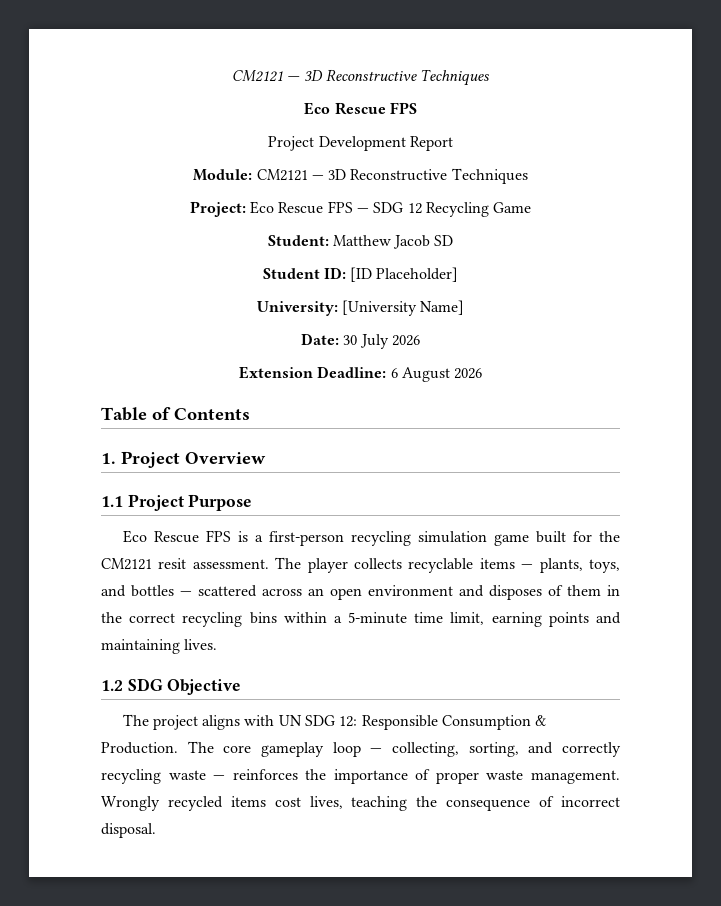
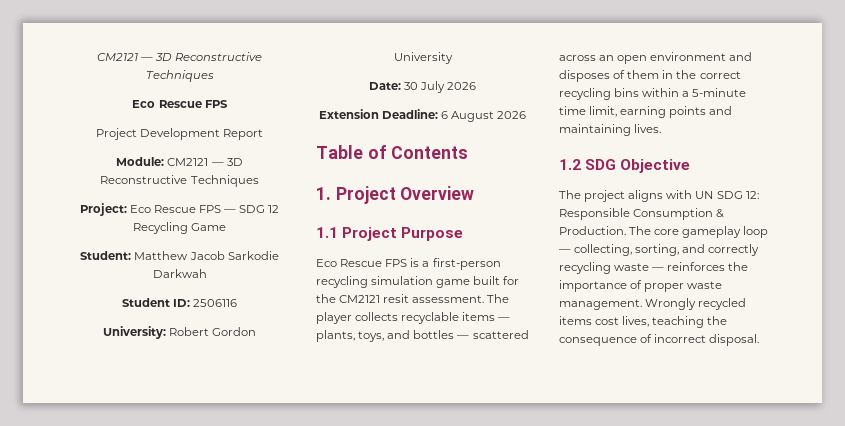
[434,235,454,246] SD -> [227,251,279,260] [152,269,207,278] Sarkodie Darkwah
[350,267,459,282] [ID Placeholder] -> [193,299,238,307] 2506116
[342,300,465,316] [University Name] -> [169,327,257,336] [393,52,453,64] Robert Gordon University

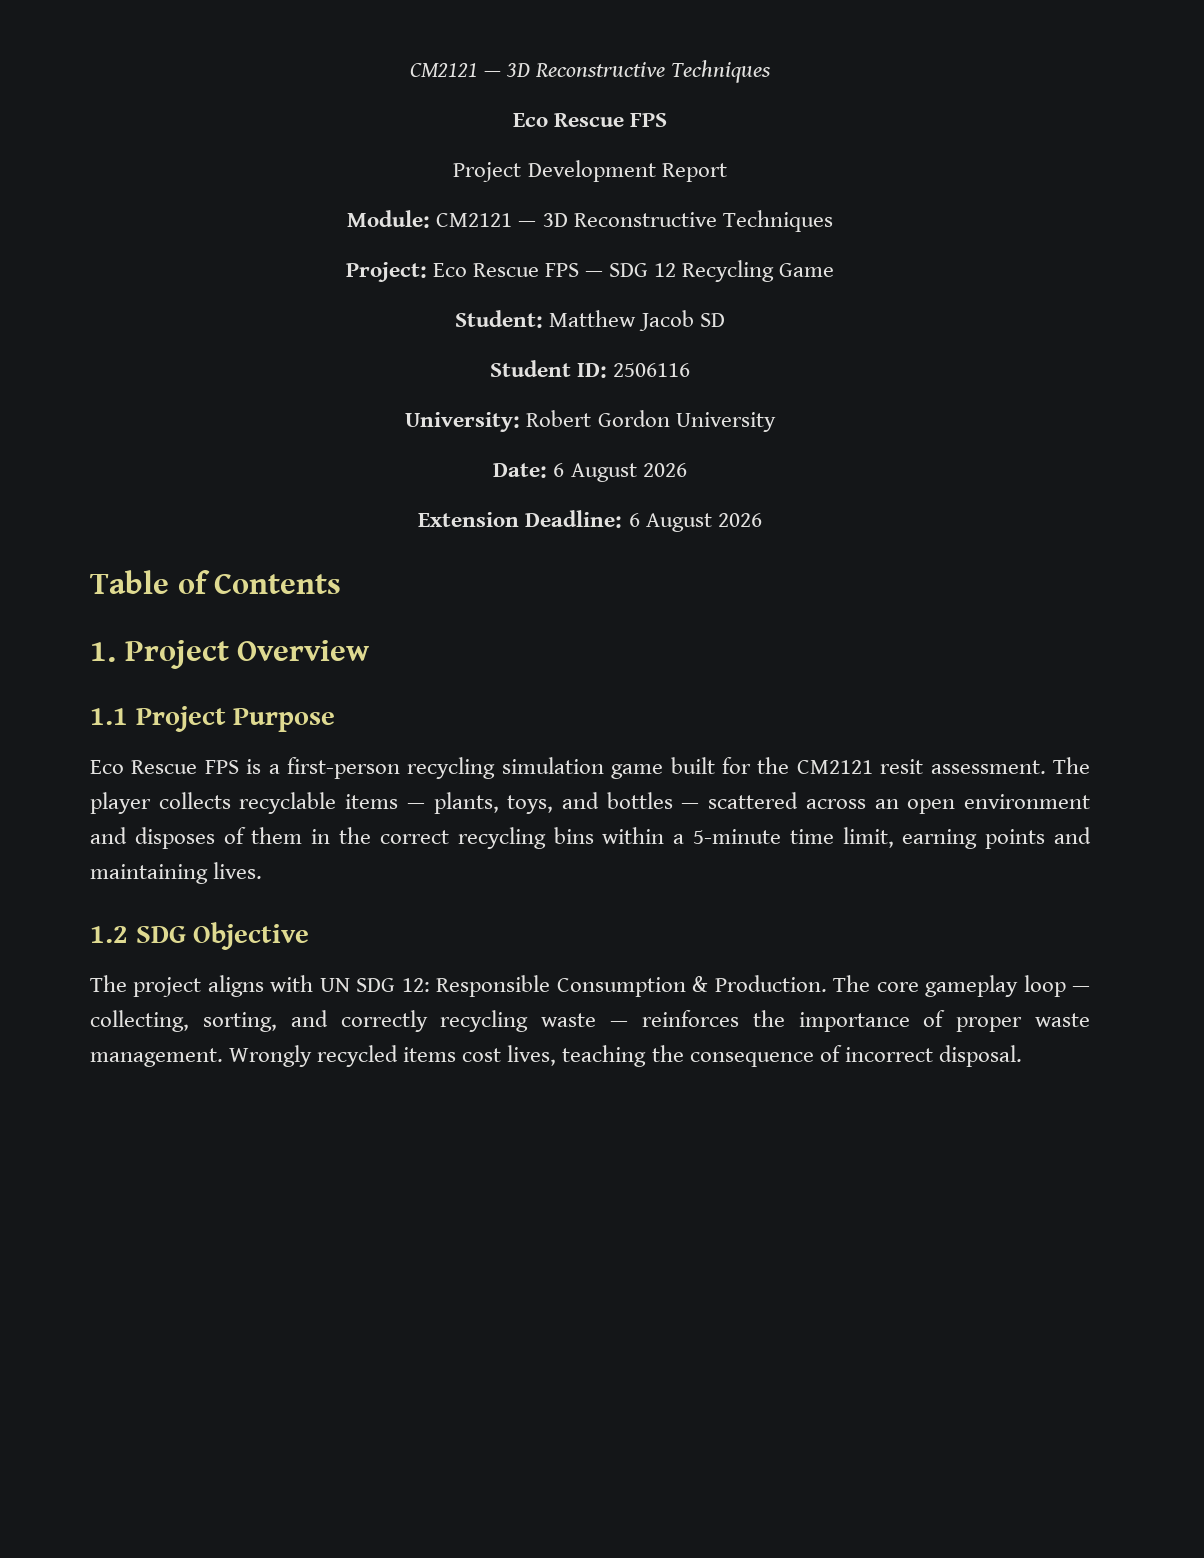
[227,251,279,260] [152,269,207,278] Sarkodie Darkwah -> [699,313,725,327] SD
[403,81,446,93] 30 July -> [553,463,637,482] 6 August

